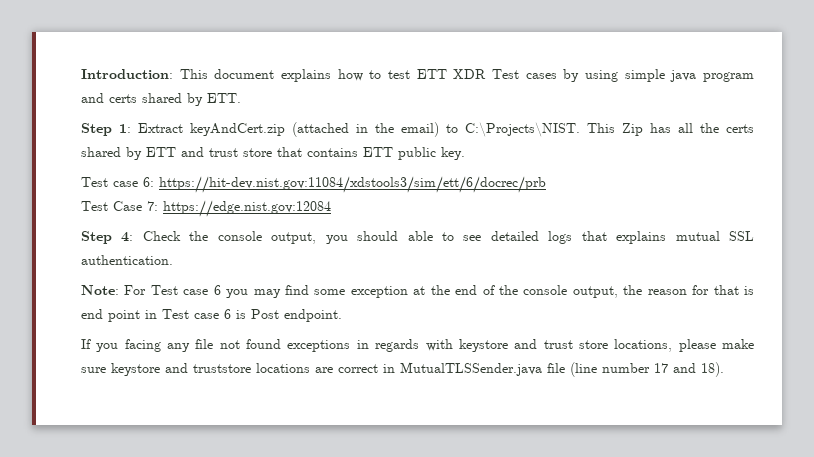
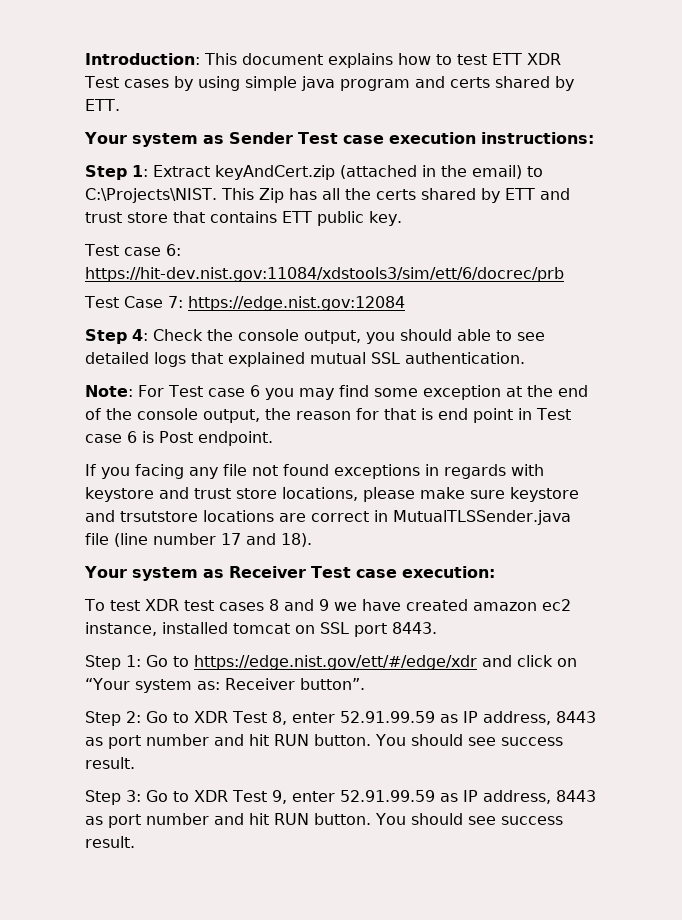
(241, 98) none -> [84,132,594,147] // Your system as Sender Test case execution instructions:
[616,231,667,244] explains -> [228,352,305,367] explained
[193,364,251,373] truststore -> [120,511,198,522] trsutstore
(724, 369) none -> [84,566,495,581] [84,599,571,611] [85,622,437,637] [85,655,577,670] [85,678,365,693] [85,711,596,726] [85,734,563,749] [85,757,135,769] [85,790,596,805] [85,813,563,828] [85,836,135,848] // Your system as Receiver Test case execution: // To test XDR test cases 8 and 9 we have created amazon ec2 instance, installed tomcat on SSL port 8443. // Step 1: Go to https://edge.nist.gov/ett/#/edge/xdr and click on “Your system as: Receiver button”. // Step 2: Go to XDR Test 8, enter 52.91.99.59 as IP address, 8443 as port number and hit RUN button. You should see success result. // Step 3: Go to XDR Test 9, enter 52.91.99.59 as IP address, 8443 as port number and hit RUN button. You should see success result.

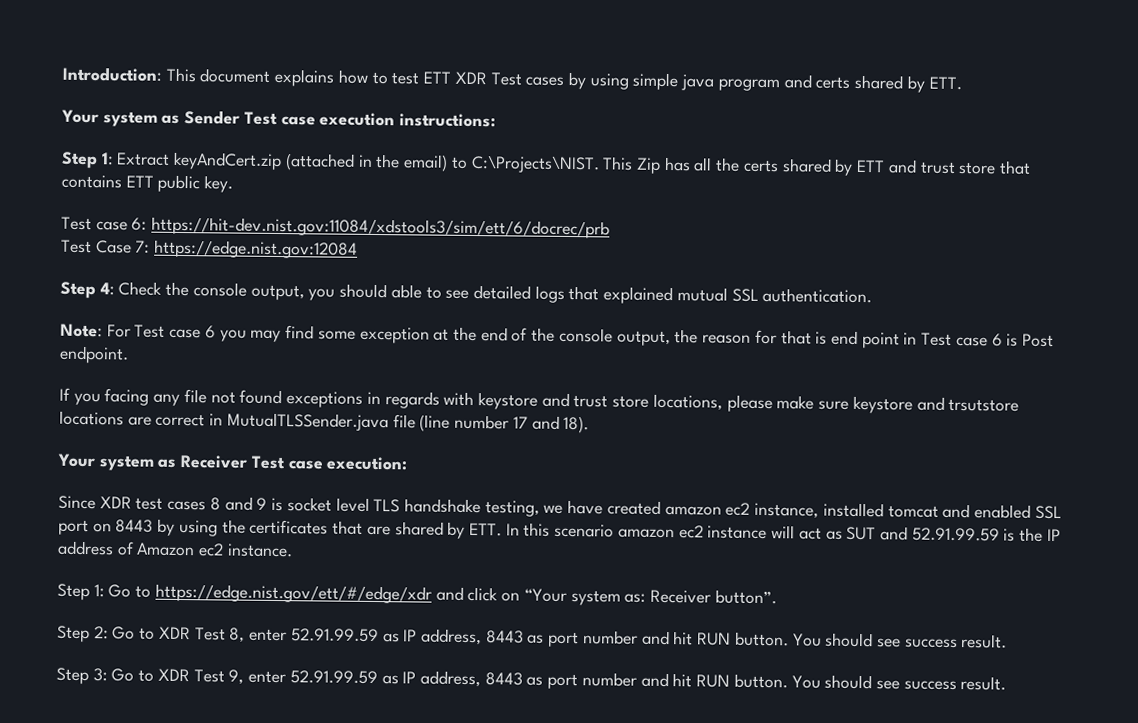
[84,599,140,611] To test -> [58,495,96,510] Since
(329, 605) none -> [271,497,540,517] is socket level TLS handshake testing,
[295,622,437,637] on SSL port 8443. -> [942,503,1062,520] [58,518,1061,542] [57,540,293,558] and enabled SSL port on 8443 by using the certificates that are shared by ETT. In this scenario amazon ec2 instance will act as SUT and 52.91.99.59 is the IP address of Amazon ec2 instance.

